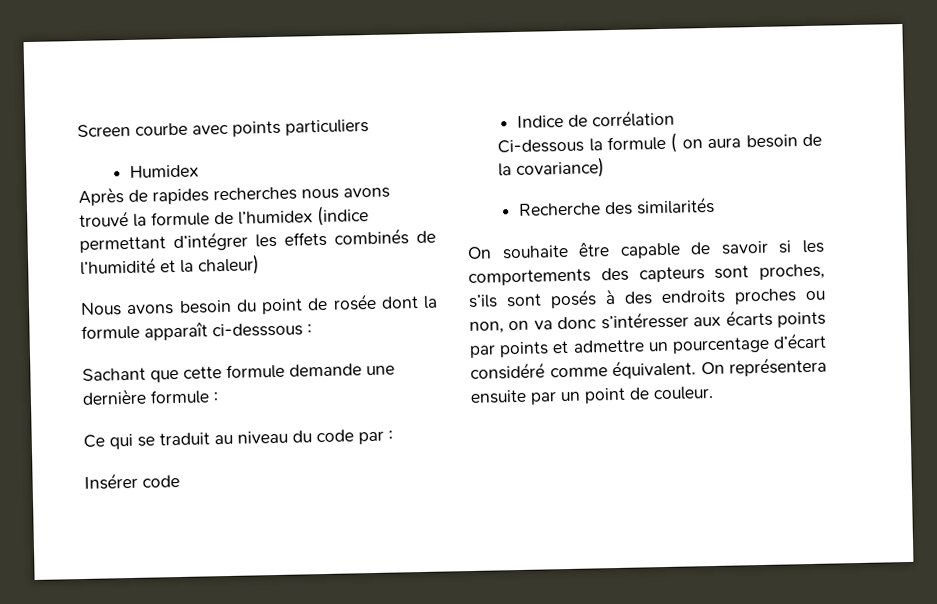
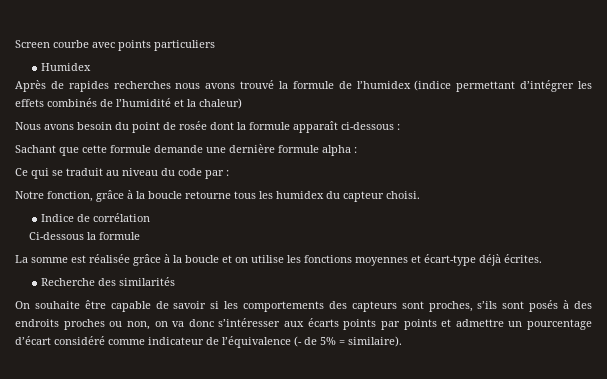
[212,322,303,338] ci-desssous -> [341,122,394,130] ci-dessous
(210, 397) none -> [322,145,351,156] alpha
[84,472,180,490] Insérer code -> [15,190,420,202] Notre fonction, grâce à la boucle retourne tous les humidex du capteur choisi.
[670,132,822,153] [498,157,606,179] ( on aura besoin de la covariance) -> [15,254,542,266] // La somme est réalisée grâce à la boucle et on utilise les fonctions moyennes et écart-type déjà écrites.
[612,356,827,380] [470,385,714,405] équivalent. On représentera ensuite par un point de couleur. -> [148,336,402,348] indicateur de l’équivalence (- de 5% = similaire).

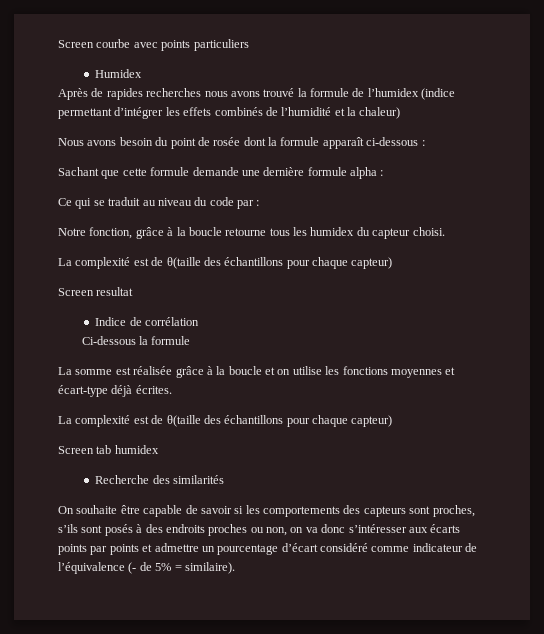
(420, 195) none -> [58,257,393,269] [58,287,134,296] // La complexité est de θ(taille des échantillons pour chaque capteur) // Screen resultat
(542, 258) none -> [58,415,393,427] [58,445,159,454] // La complexité est de θ(taille des échantillons pour chaque capteur) // Screen tab humidex

